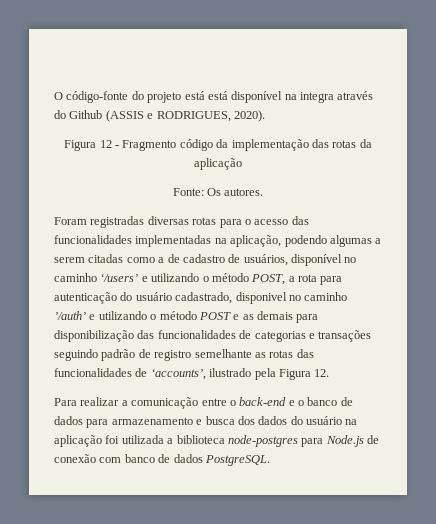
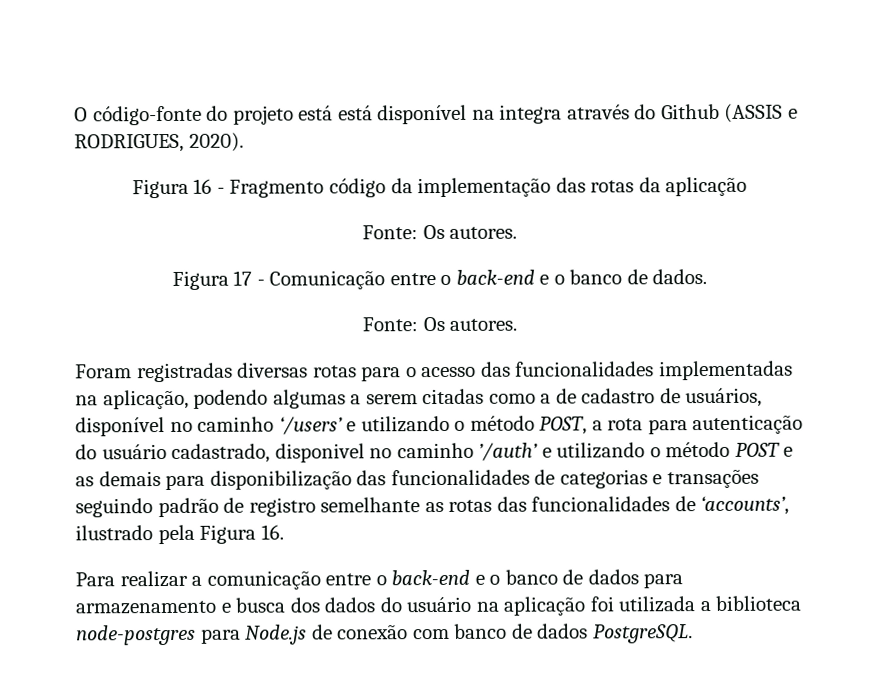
[99,140,112,148] 12 -> [193,178,213,194] 16
(264, 192) none -> [171,269,708,290] [361,316,518,332] // Figura 17 - Comunicação entre o back-end e o banco de dados. // Fonte: Os autores.
[314,369,330,377] 12. -> [260,524,284,540] 16.

